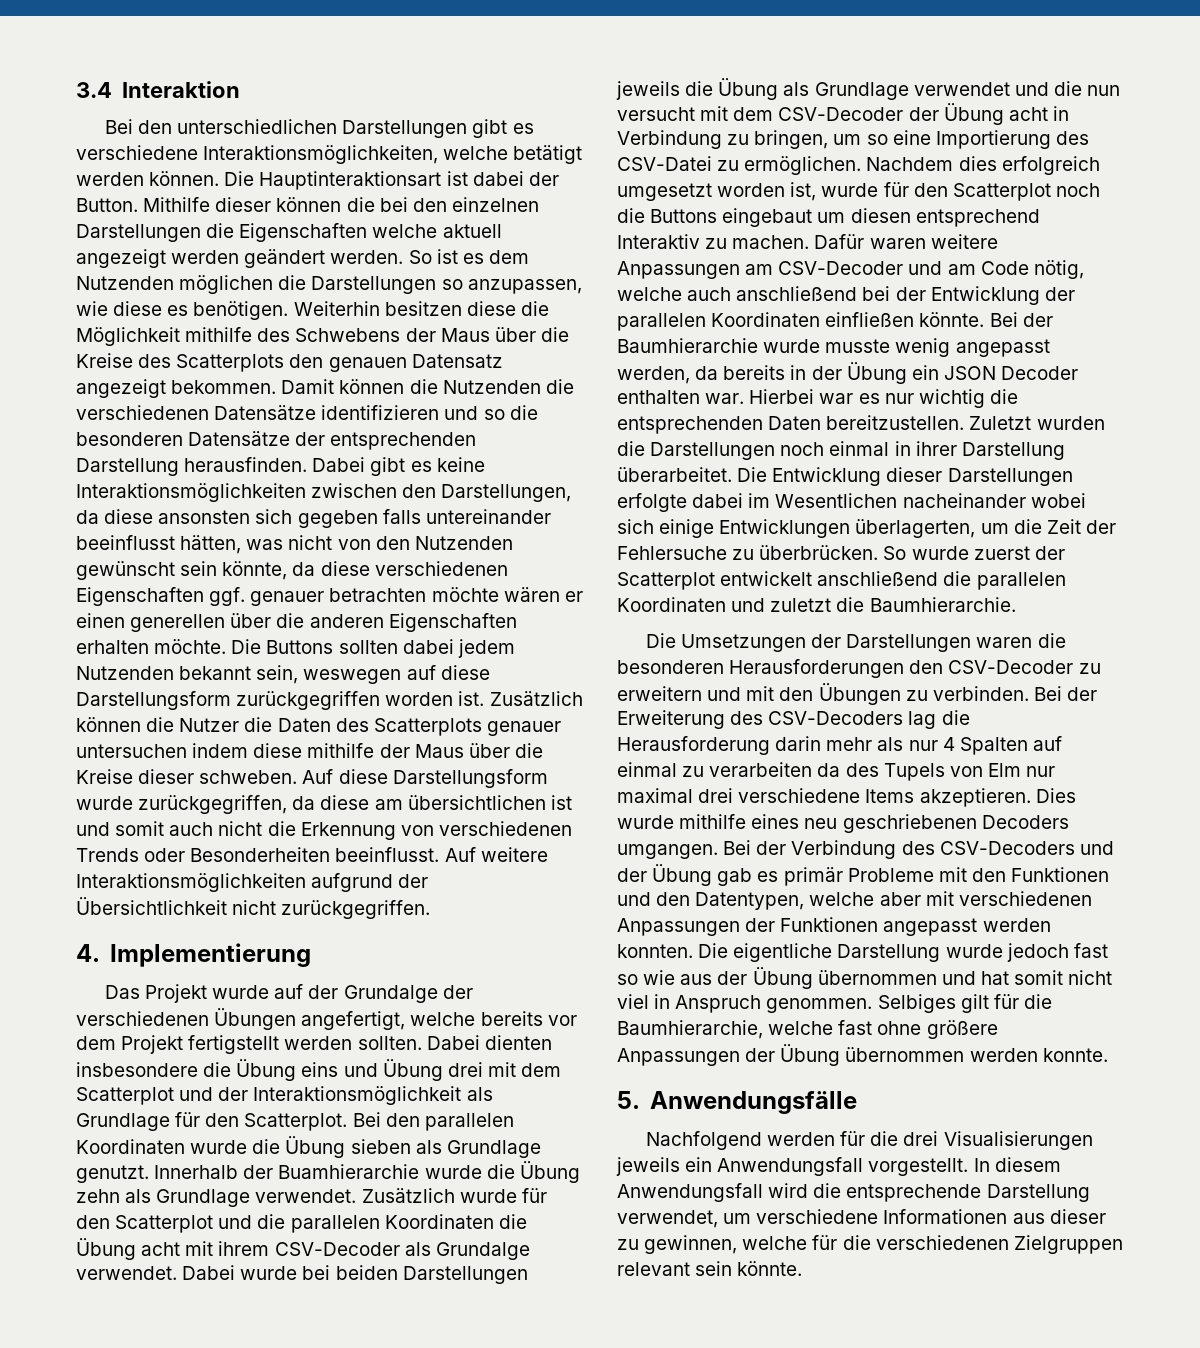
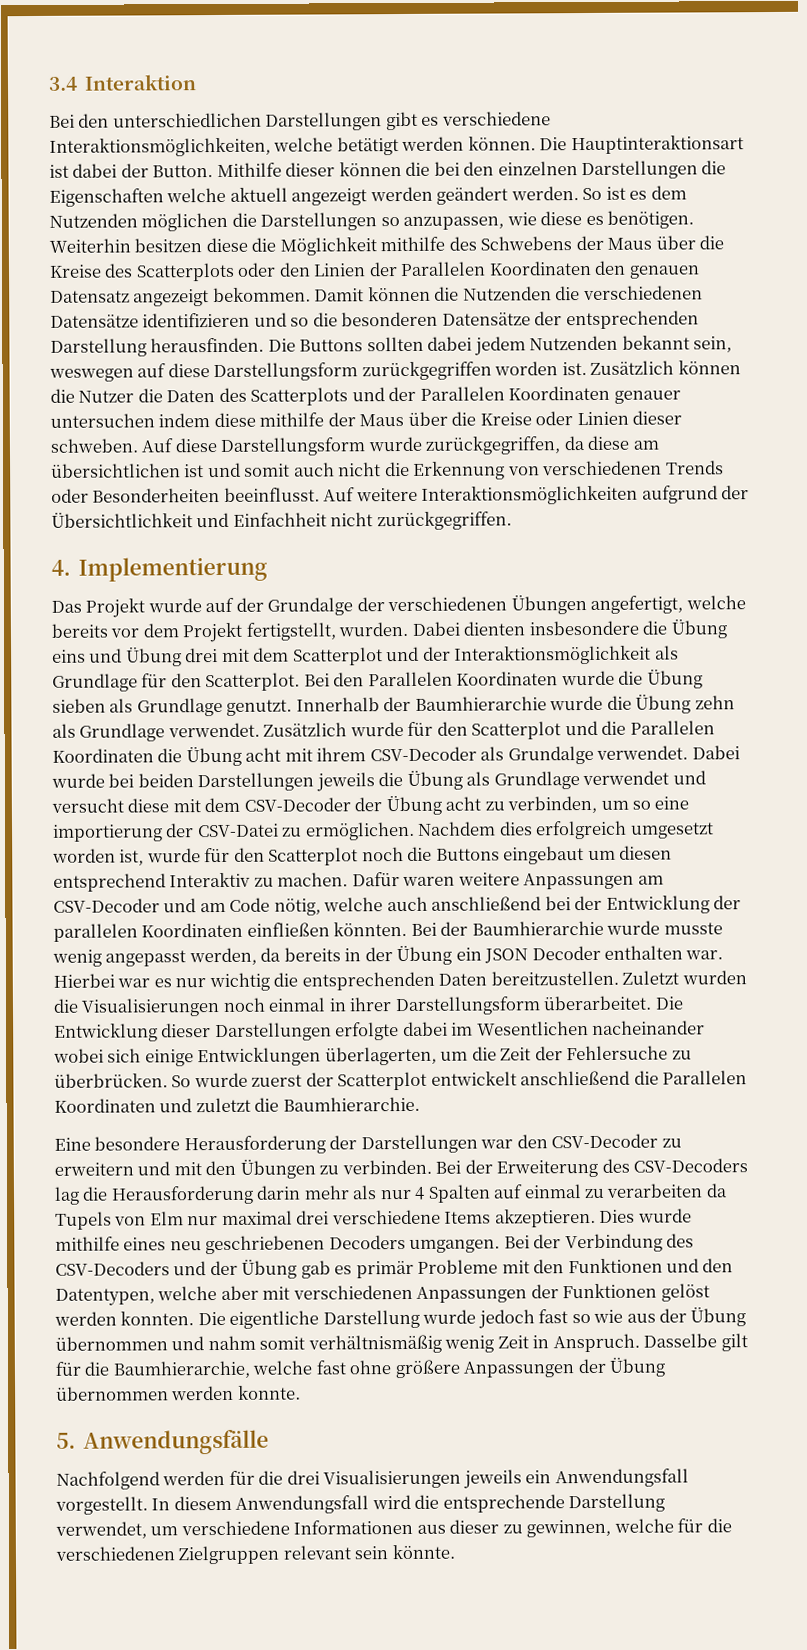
(285, 363) none -> [237,260,592,277] oder den Linien der Parallelen Koordinaten
[312,457,485,476] [76,483,572,502] [76,509,551,528] [76,535,513,554] [76,561,508,580] [76,587,583,606] [76,613,517,632] [76,639,227,654] Dabei gibt es keine Interaktionsmöglichkeiten zwischen den Darstellungen, da diese ansonsten sich gegeben falls untereinander beeinflusst hätten, was nicht von den Nutzenden gewünscht sein könnte, da diese verschiedenen Eigenschaften ggf. genauer betrachten möchte wären er einen generellen über die anderen Eigenschaften erhalten möchte. -> (265, 345) none
(482, 727) none -> [351,385,611,402] und der Parallelen Koordinaten
(133, 776) none -> [535,411,629,426] oder Linien
(227, 906) none -> [196,512,327,528] und Einfachheit
[188,1035,422,1054] fertigstellt werden sollten. -> [245,621,409,641] fertigstellt, wurden.
[424,1113,514,1131] parallelen -> [367,671,453,687] Parallelen
[278,1164,420,1179] Buamhierarchie -> [414,696,547,711] Baumhierarchie
[290,1215,380,1233] parallelen -> [629,720,715,735] Parallelen
[1053,81,1121,96] [617,107,695,121] die nun versucht -> [51,798,170,813] versucht diese
[1052,106,1069,121] [617,130,829,149] in Verbindung zu bringen, -> [484,795,598,814] zu verbinden,
[935,130,1089,149] Importierung des -> [52,823,195,842] importierung der
[919,312,985,327] könnte. -> [333,921,408,937] könnten.
[650,442,776,460] Darstellungen -> [81,997,221,1017] Visualisierungen
[961,442,1065,460] Darstellung -> [394,996,541,1016] Darstellungsform
[976,572,1066,590] parallelen -> [662,1070,748,1085] Parallelen
[645,633,1066,652] [617,659,905,678] Die Umsetzungen der Darstellungen waren die besonderen Herausforderungen -> [54,1134,514,1155] Eine besondere Herausforderung der Darstellungen war
[845,763,879,777] des -> (728, 1190) none
[883,918,978,936] angepasst -> [660,1283,710,1302] gelöst
[980,970,1113,985] [617,994,956,1013] hat somit nicht viel in Anspruch genommen. Selbiges -> [207,1333,718,1354] nahm somit verhältnismäßig wenig Zeit in Anspruch. Dasselbe

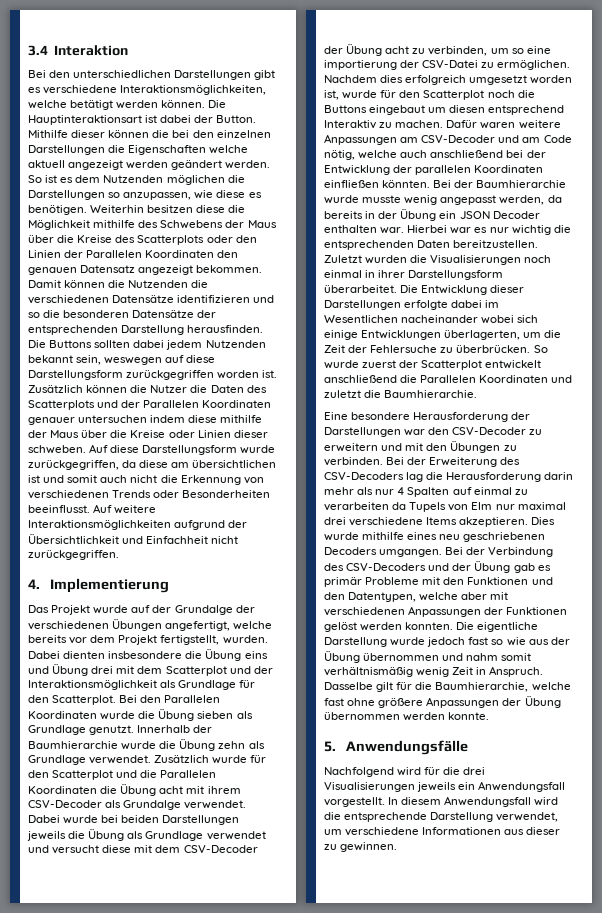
[162,1470,226,1486] werden -> [397,767,422,776] wird
[526,1518,732,1538] [55,1544,455,1565] gewinnen, welche für die verschiedenen Zielgruppen relevant sein könnte. -> [340,842,398,852] gewinnen.

